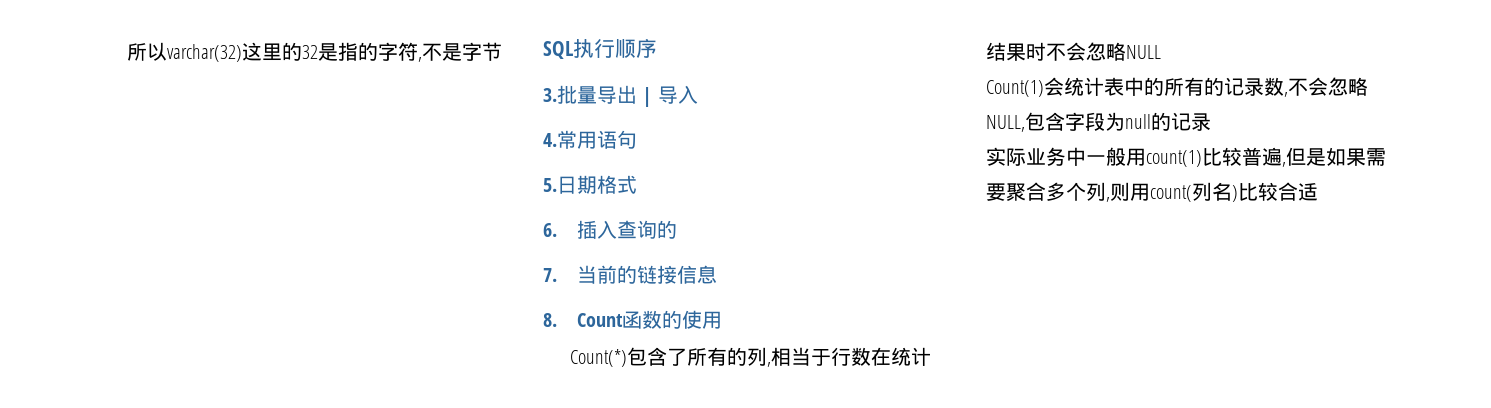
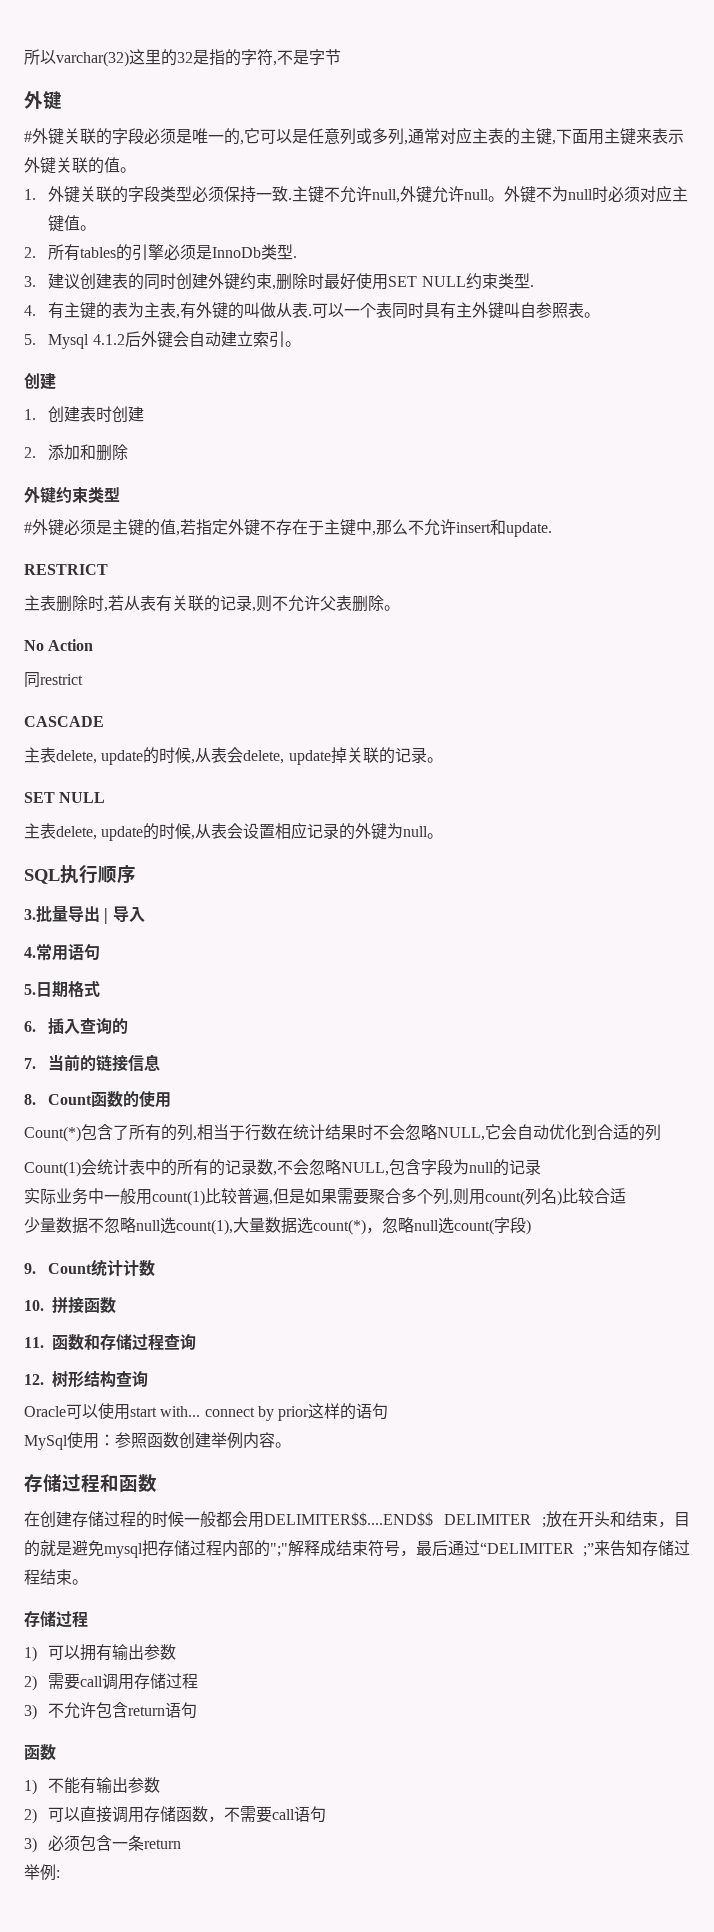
(503, 51) none -> [24,91,62,110] [24,127,684,145] [24,157,136,174] [24,185,689,203] [48,215,97,232] [24,244,298,261] [24,273,534,290] [24,302,601,319] [24,331,301,349] [24,373,56,390] [24,406,145,423] [24,444,129,461] [24,486,120,504] [24,519,552,537] [24,564,108,575] [24,595,400,612] [24,639,94,651] [24,672,83,688] [24,716,104,727] [24,747,443,765] [24,792,106,803] [24,822,444,841] // 外键 // #外键关联的字段必须是唯一的,它可以是任意列或多列,通常对应主表的主键,下面用主键来表示外键关联的值。 // 1.外键关联的字段类型必须保持一致.主键不允许null,外键允许null。外键不为null时必须对应主键值。 // 2.所有tables的引擎必须是InnoDb类型. // 3.建议创建表的同时创建外键约束,删除时最好使用SET NULL约束类型. // 4.有主键的表为主表,有外键的叫做从表.可以一个表同时具有主外键叫自参照表。 // 5. Mysql 4.1.2后外键会自动建立索引。 // 创建 // 1.创建表时创建 // 2.添加和删除 // 外键约束类型 // #外键必须是主键的值,若指定外键不存在于主键中,那么不允许insert和update. // RESTRICT // 主表删除时,若从表有关联的记录,则不允许父表删除。 // No Action // 同restrict // CASCADE // 主表delete, update的时候,从表会delete, update掉关联的记录。 // SET NULL // 主表delete, update的时候,从表会设置相应记录的外键为null。
[1126,45,1161,59] NULL -> [437,1124,661,1141] NULL,它会自动优化到合适的列
(1318, 192) none -> [24,1217,531,1235] [24,1259,156,1277] [24,1296,116,1314] [24,1333,196,1351] [24,1370,148,1388] [24,1403,389,1421] [24,1432,291,1450] [24,1474,157,1493] [24,1511,690,1528] [24,1540,690,1558] [24,1569,88,1585] [24,1611,88,1628] [24,1644,177,1662] [24,1673,199,1691] [24,1702,198,1720] [24,1744,56,1761] [24,1777,161,1795] [24,1806,327,1824] [24,1835,182,1853] [24,1864,60,1881] // 少量数据不忽略null选count(1),大量数据选count(*)，忽略null选count(字段) // 9. Count统计计数 // 10.拼接函数 // 11.函数和存储过程查询 // 12.树形结构查询 // Oracle可以使用start with... connect by prior这样的语句 // MySql使用：参照函数创建举例内容。 // 存储过程和函数 // 在创建存储过程的时候一般都会用DELIMITER$$....END$$ DELIMITER ;放在开头和结束，目的就是避免mysql把存储过程内部的";"解释成结束符号，最后通过“DELIMITER ;”来告知存储过程结束。 // 存储过程 // 1)可以拥有输出参数 // 2)需要call调用存储过程 // 3)不允许包含return语句 // 函数 // 1)不能有输出参数 // 2)可以直接调用存储函数，不需要call语句 // 3)必须包含一条return // 举例:

